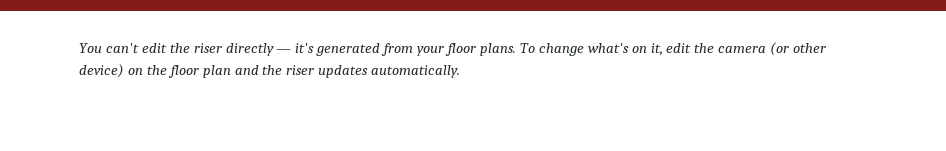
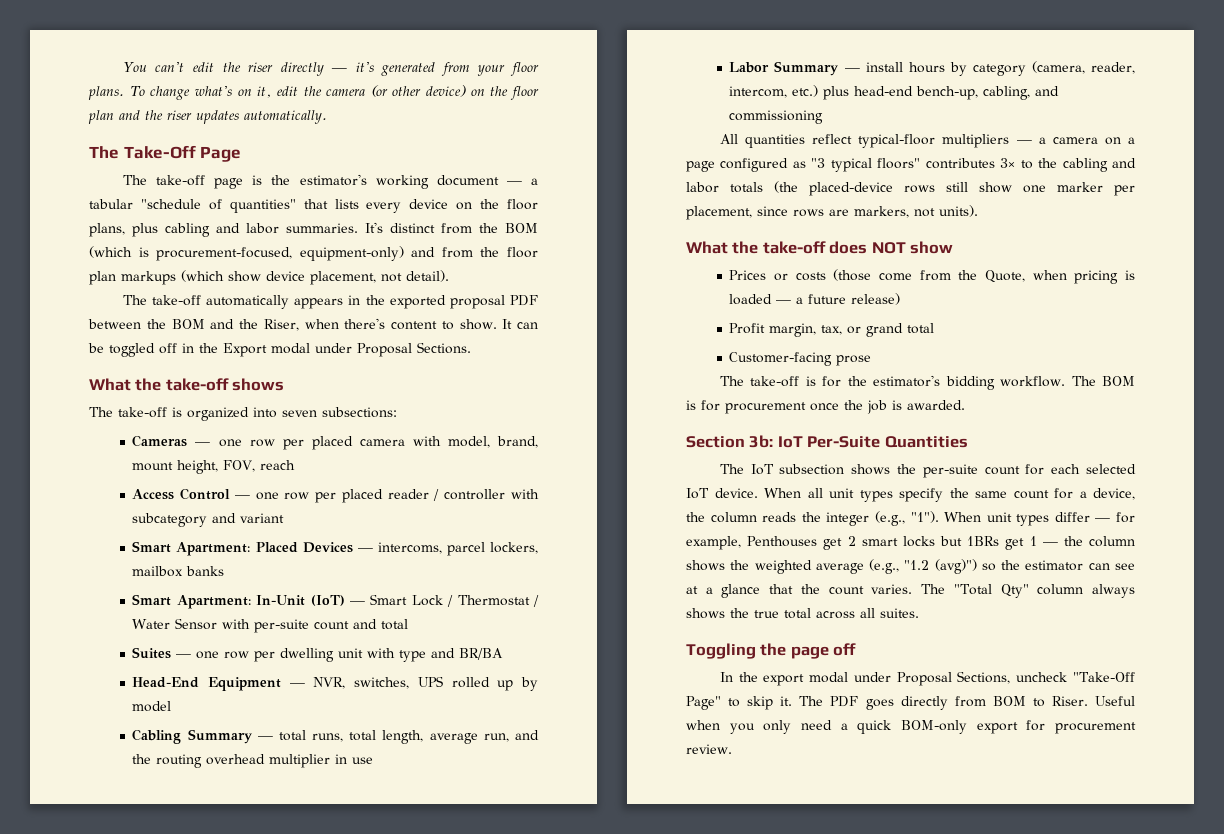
(461, 71) none -> [89,145,242,162] [122,174,538,189] [89,199,538,213] [89,222,538,237] [89,246,538,261] [89,270,449,285] [122,295,539,309] [88,318,538,331] [88,342,471,357] [89,378,285,391] [89,407,397,421] [132,435,538,450] [132,460,296,474] [132,488,539,503] [132,513,285,527] [132,541,538,556] [132,566,225,577] [132,594,539,609] [132,618,409,633] [132,647,504,662] [132,676,538,691] [132,701,172,712] [132,729,540,744] [132,754,374,768] [729,61,1135,76] [729,85,1060,100] [729,110,824,124] [719,134,1135,148] [686,158,1136,172] [686,181,1135,196] [686,205,978,220] [686,241,954,254] [729,269,1135,284] [729,293,901,305] [729,323,935,337] [729,352,872,366] [719,375,1135,390] [686,400,965,414] [686,435,968,448] [719,464,1136,478] [686,488,1135,502] [686,511,1135,526] [686,536,1135,550] [686,559,1135,574] [686,584,1135,598] [686,608,919,619] [686,643,857,659] [719,671,1136,686] [686,696,1135,710] [686,720,1136,734] [686,744,732,754] // The Take-Off Page // The take-off page is the estimator's working document — a tabular "schedule of quantities" that lists every device on the floor plans, plus cabling and labor summaries. It's distinct from the BOM (which is procurement-focused, equipment-only) and from the floor plan markups (which show device placement, not detail). // The take-off automatically appears in the exported proposal PDF between the BOM and the Riser, when there's content to show. It can be toggled off in the Export modal under Proposal Sections. // What the take-off shows // The take-off is organized into seven subsections: // Cameras — one row per placed camera with model, brand, mount height, FOV, reach // Access Control — one row per placed reader / controller with subcategory and variant // Smart Apartment: Placed Devices — intercoms, parcel lockers, mailbox banks // Smart Apartment: In-Unit (IoT) — Smart Lock / Thermostat / Water Sensor with per-suite count and total // Suites — one row per dwelling unit with type and BR/BA // Head-End Equipment — NVR, switches, UPS rolled up by model // Cabling Summary — total runs, total length, average run, and the routing overhead multiplier in use // Labor Summary — install hours by category (camera, reader, intercom, etc.) plus head-end bench-up, cabling, and commissioning // All quantities reflect typical-floor multipliers — a camera on a page configured as "3 typical floors" contributes 3× to the cabling and labor totals (the placed-device rows still show one marker per placement, since rows are markers, not units). // What the take-off does NOT show // Prices or costs (those come from the Quote, when pricing is loaded — a future release) // Profit margin, tax, or grand total // Customer-facing prose // The take-off is for the estimator's bidding workflow. The BOM is for procurement once the job is awarded. // Section 3b: IoT Per-Suite Quantities // The IoT subsection shows the per-suite count for each selected IoT device. When all unit types specify the same count for a device, the column reads the integer (e.g., "1"). When unit types differ — for example, Penthouses get 2 smart locks but 1BRs get 1 — the column shows the weighted average (e.g., "1.2 (avg)") so the estimator can see at a glance that the count varies. The "Total Qty" column always shows the true total across all suites. // Toggling the page off // In the export modal under Proposal Sections, uncheck "Take-Off Page" to skip it. The PDF goes directly from BOM to Riser. Useful when you only need a quick BOM-only export for procurement review.

